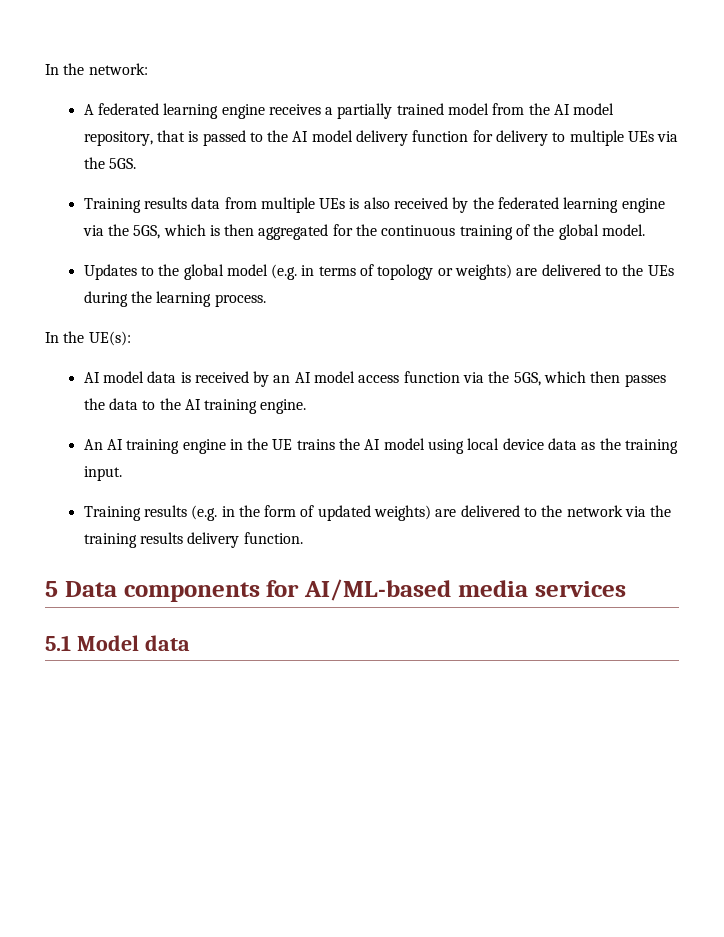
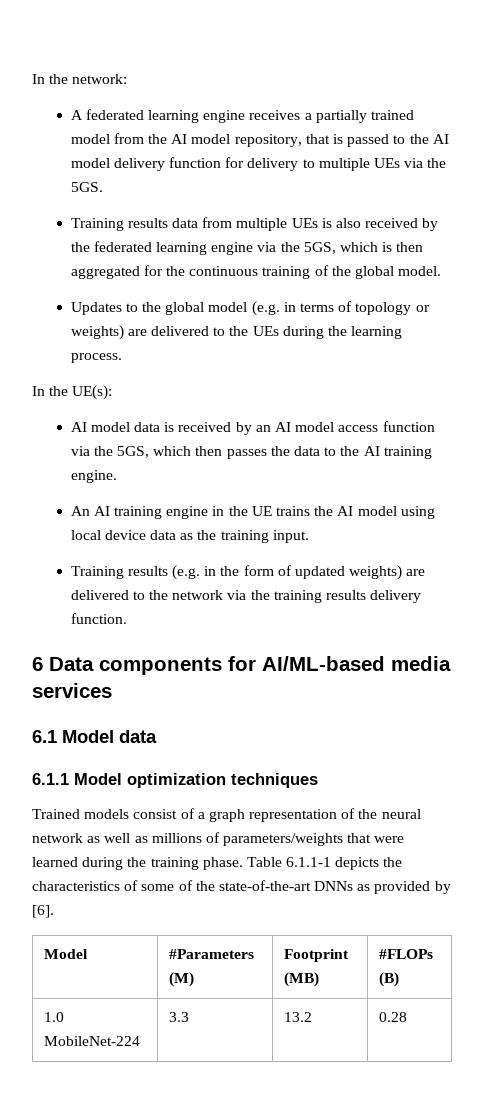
[45,581,58,597] 5 -> [32,657,43,671] 6
[45,635,71,651] 5.1 -> [32,730,57,743] 6.1
(190, 643) none -> [32,773,318,788] [32,808,421,822] [32,832,405,846] [32,857,403,870] [32,880,451,894] [32,905,54,918] [44,949,89,959] [169,949,255,959] [169,972,195,987] [284,949,350,962] [284,972,320,987] [379,949,434,959] [379,972,400,987] [44,1012,65,1022] [44,1036,141,1046] [169,1012,190,1022] [284,1012,313,1022] [379,1012,408,1022] // 6.1.1 Model optimization techniques // Trained models consist of a graph representation of the neural network as well as millions of parameters/weights that were learned during the training phase. Table 6.1.1-1 depicts the characteristics of some of the state-of-the-art DNNs as provided by [6]. // Model | #Parameters (M) | Footprint (MB) | #FLOPs (B) // 1.0 MobileNet-224 | 3.3 | 13.2 | 0.28

